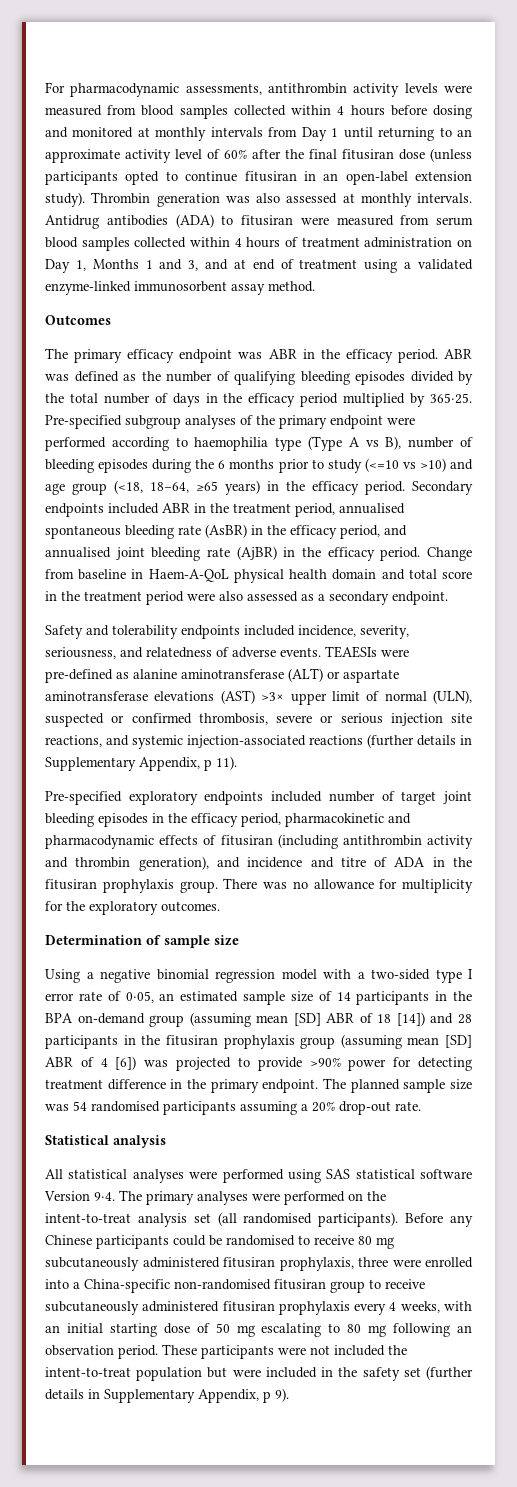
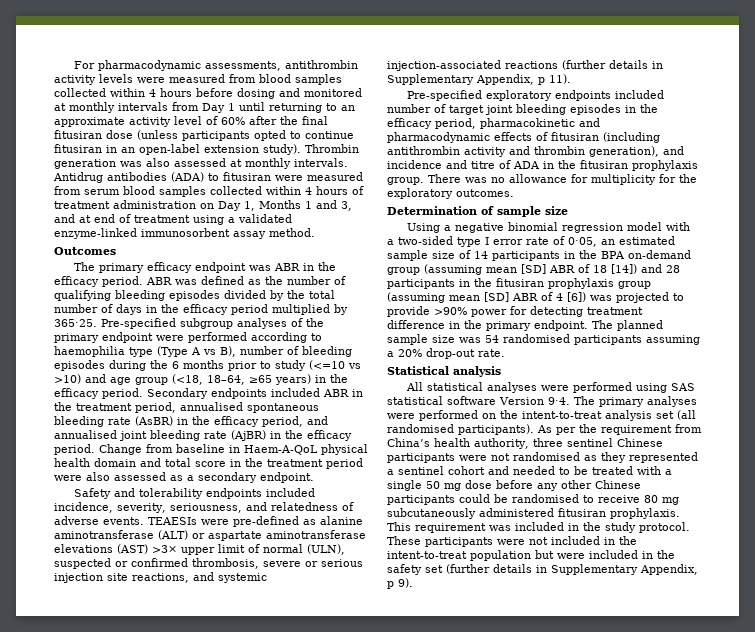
[405,1213,473,1227] Before any -> [537,424,702,435] [387,438,663,449] [387,452,698,463] [387,466,672,475] [387,480,592,491] As per the requirement from China’s health authority, three sentinel Chinese participants were not randomised as they represented a sentinel cohort and needed to be treated with a single 50 mg dose before any other
[279,1257,473,1271] [45,1279,425,1293] [45,1301,472,1315] [45,1323,473,1337] [45,1345,158,1359] prophylaxis, three were enrolled into a China-specific non-randomised fitusiran group to receive subcutaneously administered fitusiran prophylaxis every 4 weeks, with an initial starting dose of 50 mg escalating to 80 mg following an observation period. -> [610,508,680,519] [387,522,690,533] prophylaxis. This requirement was included in the study protocol.
(385, 1350) none -> [604,537,615,545] in

